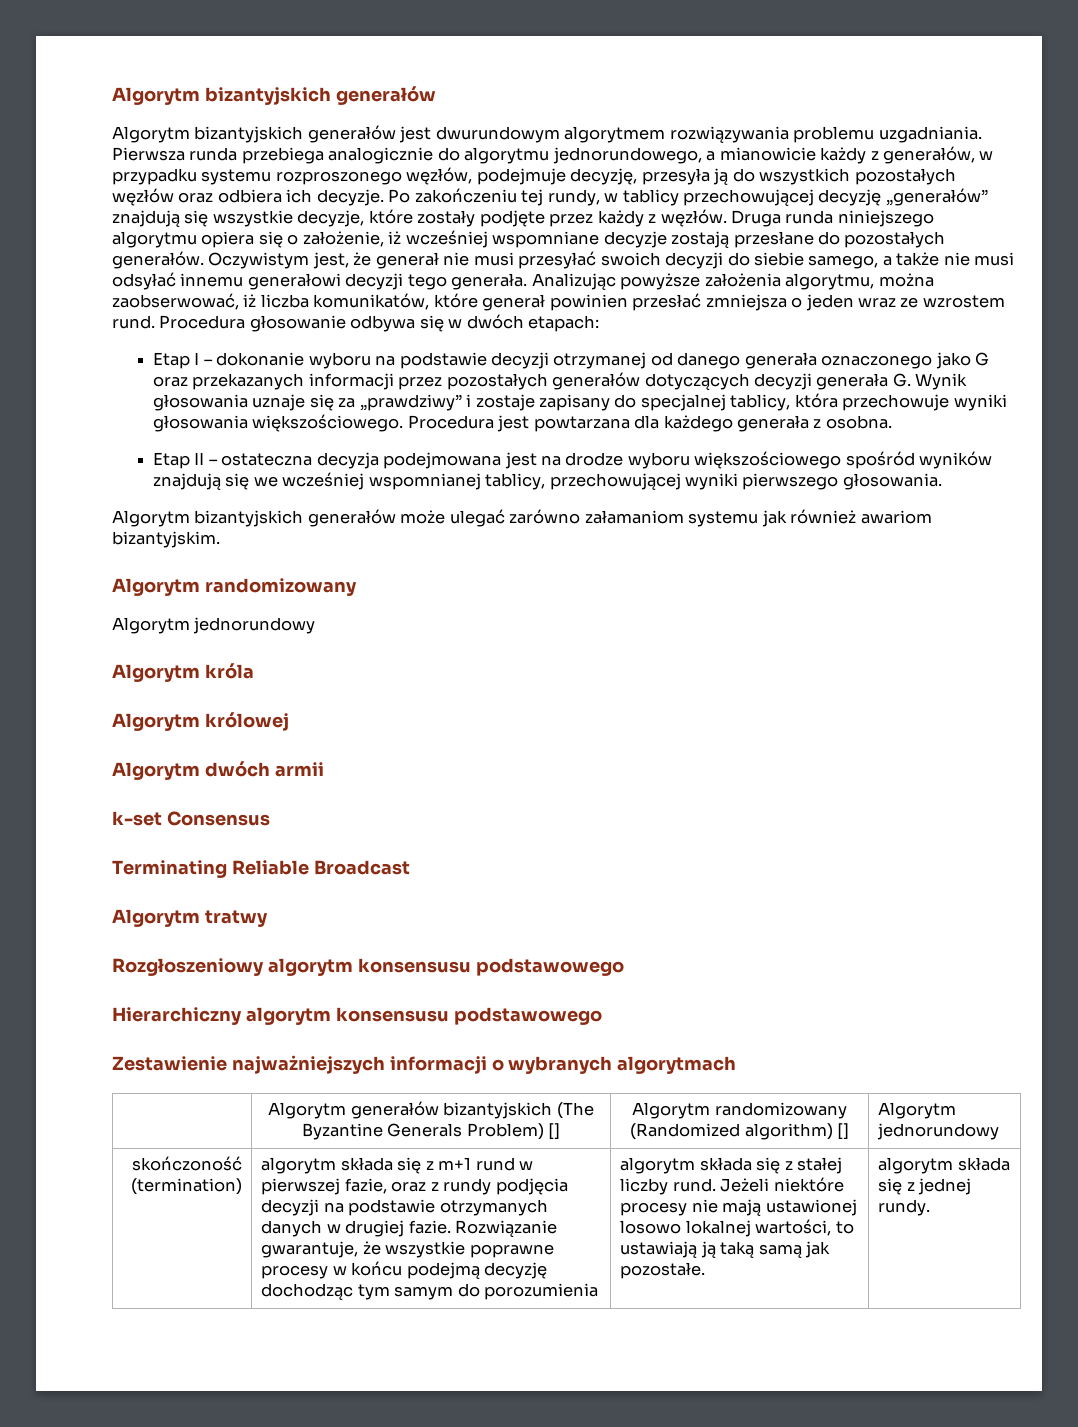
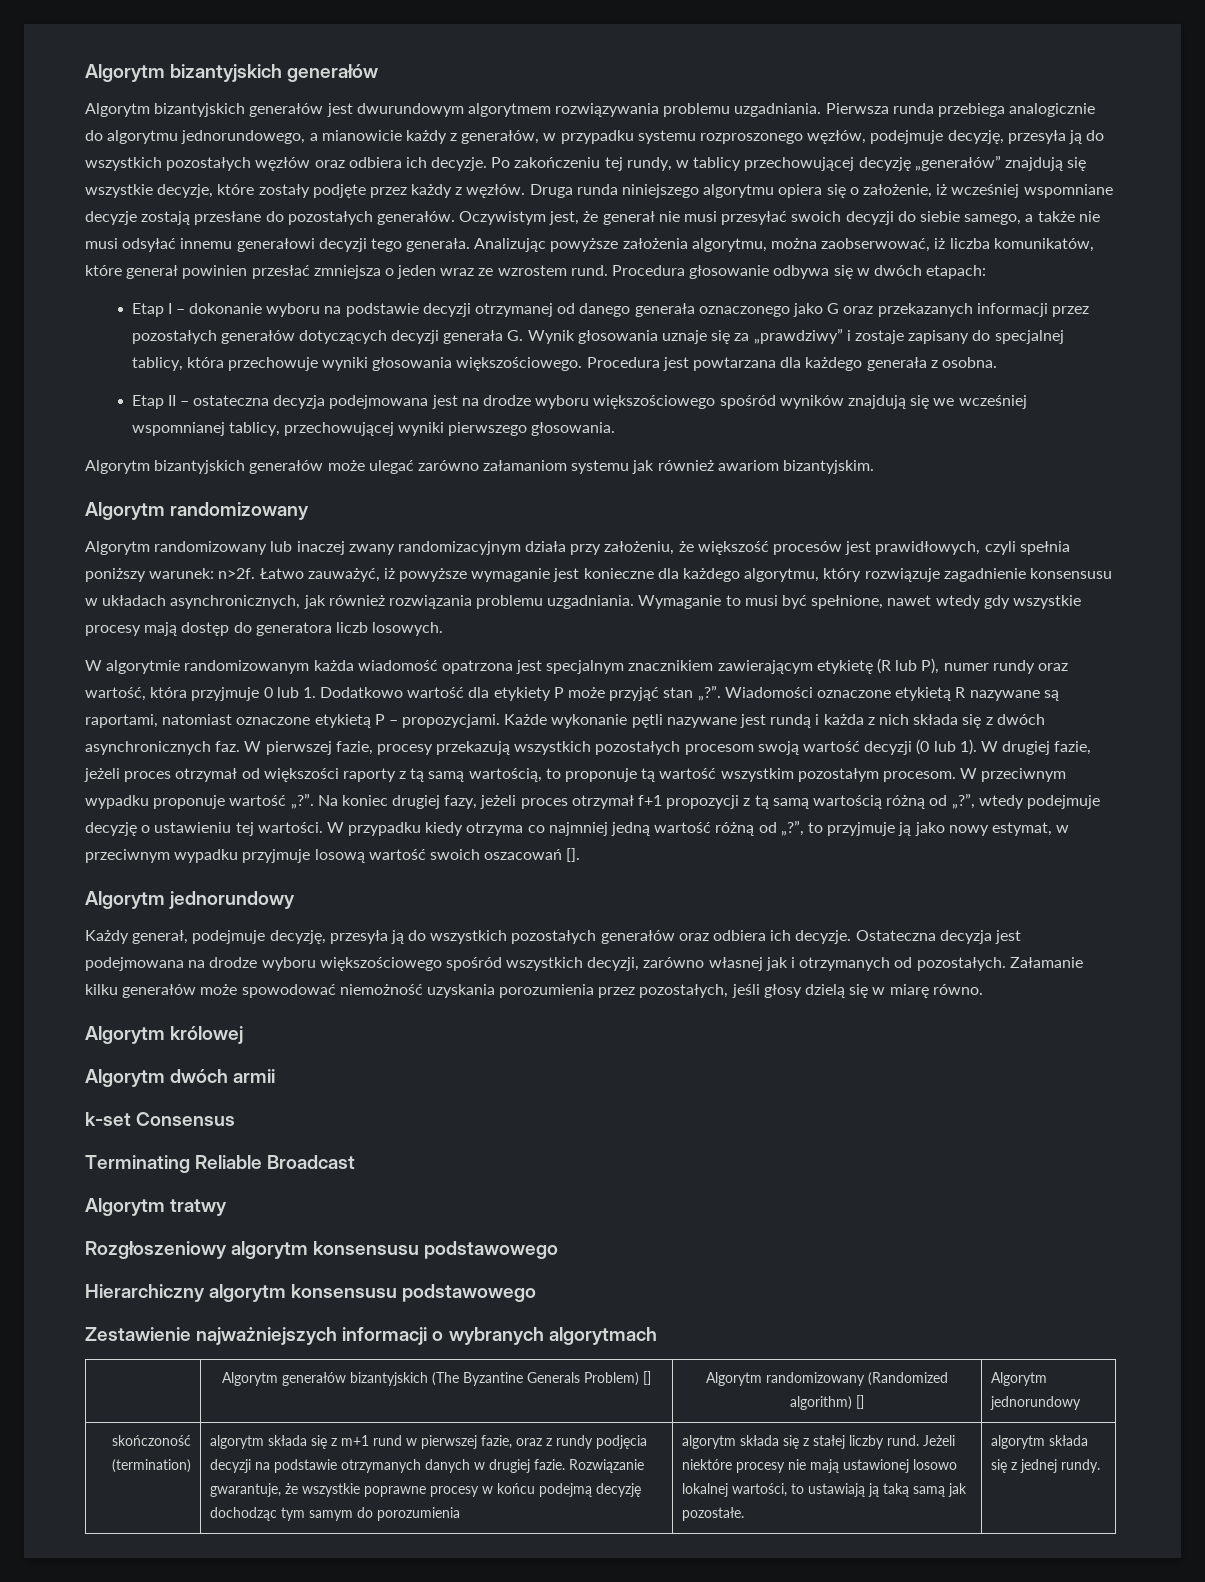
[193,617,316,634] [112,663,254,682] jednorundowy // Algorytm króla -> [154,541,1070,555] [85,568,1112,582] [85,595,1081,609] [85,622,444,636] [85,658,1068,674] [85,685,1059,701] [85,714,1045,728] [85,739,1092,755] [84,768,1067,782] [85,793,1100,809] [85,820,1070,836] [85,848,581,863] [85,891,296,909] [85,930,1021,944] [85,957,1083,971] [85,984,983,998] randomizowany lub inaczej zwany randomizacyjnym działa przy założeniu, że większość procesów jest prawidłowych, czyli spełnia poniższy warunek: n>2f. Łatwo zauważyć, iż powyższe wymaganie jest konieczne dla każdego algorytmu, który rozwiązuje zagadnienie konsensusu w układach asynchronicznych, jak również rozwiązania problemu uzgadniania. Wymaganie to musi być spełnione, nawet wtedy gdy wszystkie procesy mają dostęp do generatora liczb losowych. // W algorytmie randomizowanym każda wiadomość opatrzona jest specjalnym znacznikiem zawierającym etykietę (R lub P), numer rundy oraz wartość, która przyjmuje 0 lub 1. Dodatkowo wartość dla etykiety P może przyjąć stan „?”. Wiadomości oznaczone etykietą R nazywane są raportami, natomiast oznaczone etykietą P – propozycjami. Każde wykonanie pętli nazywane jest rundą i każda z nich składa się z dwóch asynchronicznych faz. W pierwszej fazie, procesy przekazują wszystkich pozostałych procesom swoją wartość decyzji (0 lub 1). W drugiej fazie, jeżeli proces otrzymał od większości raporty z tą samą wartością, to proponuje tą wartość wszystkim pozostałym procesom. W przeciwnym wypadku proponuje wartość „?”. Na koniec drugiej fazy, jeżeli proces otrzymał f+1 propozycji z tą samą wartością różną od „?”, wtedy podejmuje decyzję o ustawieniu tej wartości. W przypadku kiedy otrzyma co najmniej jedną wartość różną od „?”, to przyjmuje ją jako nowy estymat, w przeciwnym wypadku przyjmuje losową wartość swoich oszacowań []. // Algorytm jednorundowy // Każdy generał, podejmuje decyzję, przesyła ją do wszystkich pozostałych generałów oraz odbiera ich decyzje. Ostateczna decyzja jest podejmowana na drodze wyboru większościowego spośród wszystkich decyzji, zarówno własnej jak i otrzymanych od pozostałych. Załamanie kilku generałów może spowodować niemożność uzyskania porozumienia przez pozostałych, jeśli głosy dzielą się w miarę równo.

